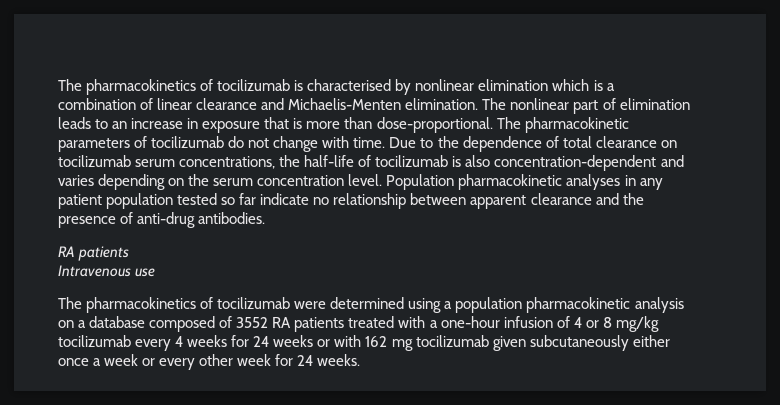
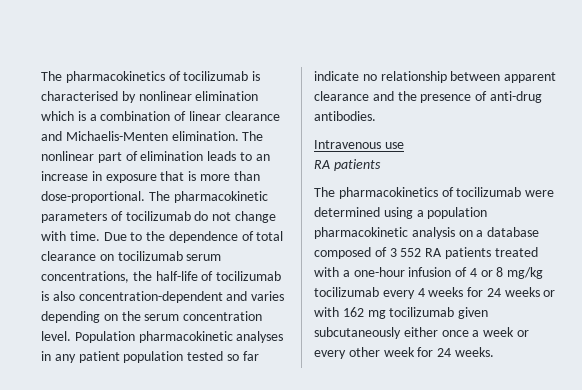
[58,246,130,261] [58,265,156,277] // RA patients // Intravenous use -> [314,140,404,149] [314,159,381,171] // Intravenous use // RA patients
[236,317,269,328] 3552 -> [389,248,422,257] 3 552

